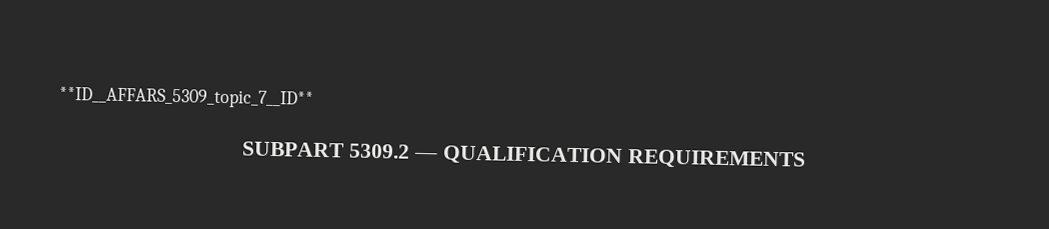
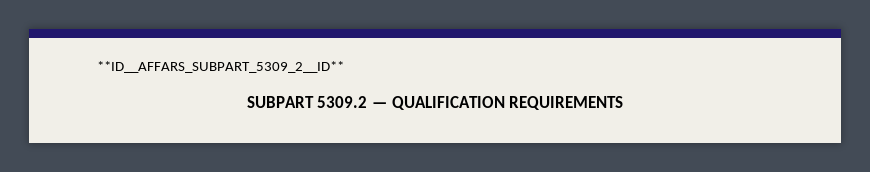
[59,86,314,109] **ID__AFFARS_5309_topic_7__ID** -> [97,61,344,73] **ID__AFFARS_SUBPART_5309_2__ID**

